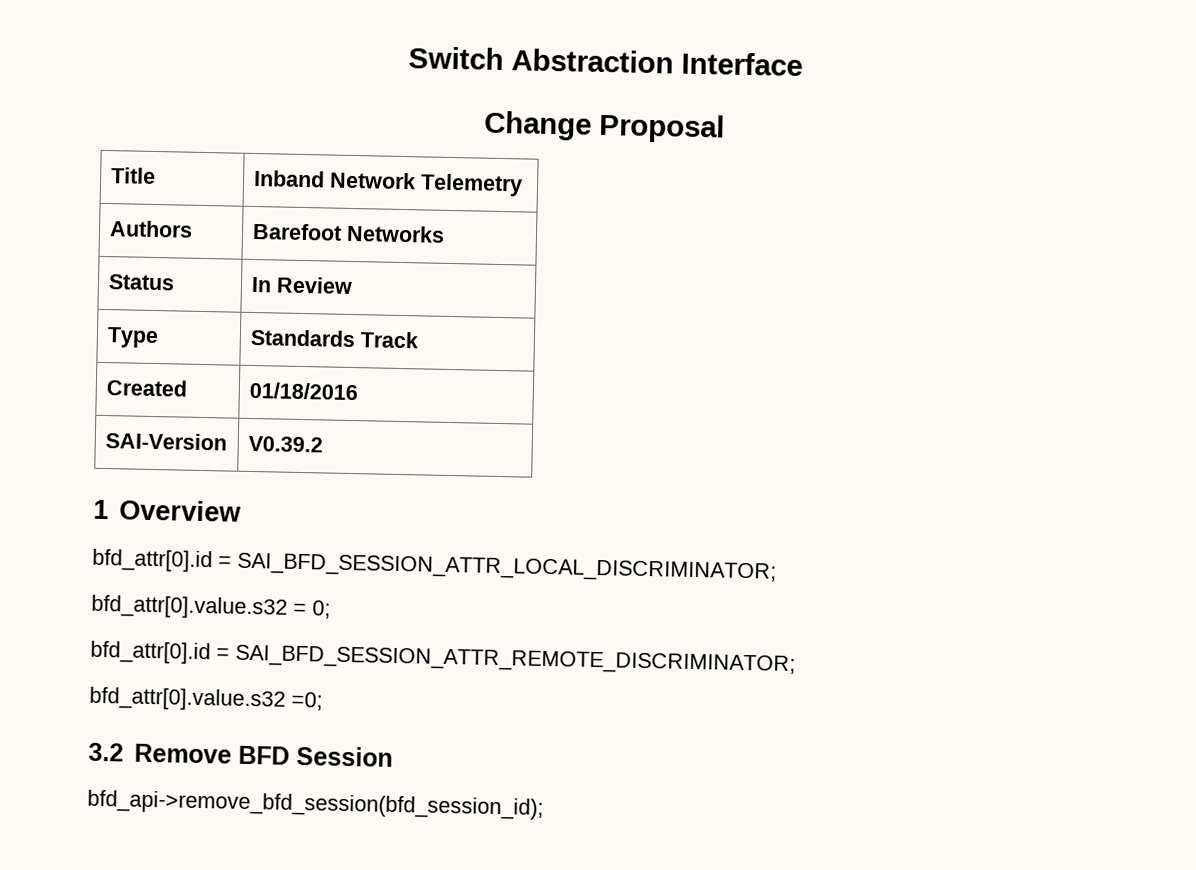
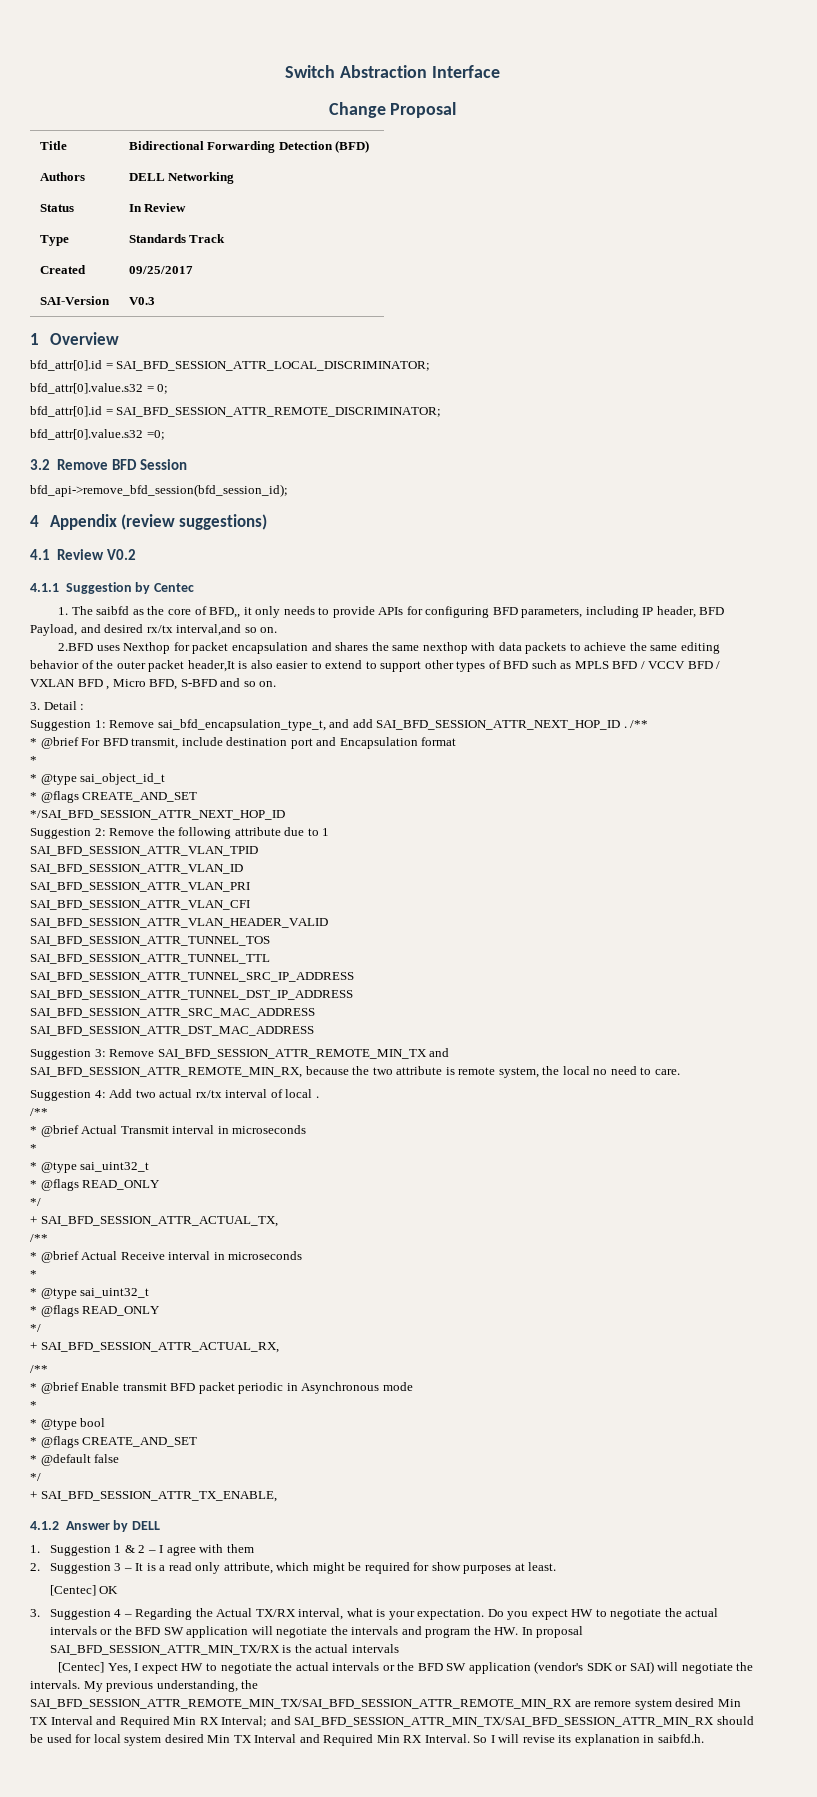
[252,169,523,197] Inband Network Telemetry -> [128,140,370,153] Bidirectional Forwarding Detection (BFD)
[251,222,445,243] Barefoot Networks -> [128,172,235,184] DELL Networking
[248,381,358,401] 01/18/2016 -> [128,266,193,274] 09/25/2017
[247,435,323,453] V0.39.2 -> [128,297,155,305] V0.3
(544, 804) none -> [30,514,268,530] [30,549,136,560] [30,582,195,594] [58,606,725,618] [30,624,278,636] [58,642,720,654] [30,660,721,672] [30,678,277,690] [30,701,85,710] [30,719,649,731] [30,737,457,749] [30,756,37,764] [30,773,166,785] [30,791,198,803] [30,810,285,820] [30,827,330,839] [30,846,258,856] [30,864,243,874] [30,882,250,892] [30,900,250,910] [30,918,328,928] [30,936,270,946] [30,954,270,964] [30,972,354,982] [30,990,353,1000] [30,1008,315,1018] [30,1026,314,1036] [30,1048,450,1060] [30,1066,680,1078] [30,1089,319,1101] [30,1108,48,1116] [30,1125,307,1137] [30,1144,37,1152] [30,1162,150,1173] [30,1179,161,1191] [30,1198,41,1206] [30,1216,278,1227] [30,1234,48,1242] [30,1251,303,1263] [30,1270,37,1278] [30,1288,150,1299] [30,1305,161,1317] [30,1324,41,1332] [30,1342,279,1353] [30,1365,48,1373] [30,1382,413,1394] [30,1401,37,1409] [30,1418,106,1430] [30,1436,198,1448] [30,1454,120,1466] [30,1473,41,1481] [30,1491,277,1502] [30,1520,161,1532] [30,1544,254,1556] [30,1562,557,1574] [49,1585,119,1596] [30,1608,719,1620] [49,1626,584,1638] [49,1644,399,1655] [58,1661,754,1674] [30,1680,259,1692] [30,1698,741,1710] [30,1716,754,1728] [30,1734,704,1746] // 4 Appendix (review suggestions) // 4.1 Review V0.2 // 4.1.1 Suggestion by Centec // 1. The saibfd as the core of BFD,, it only needs to provide APIs for configuring BFD parameters, including IP header, BFD Payload, and desired rx/tx interval,and so on. // 2.BFD uses Nexthop for packet encapsulation and shares the same nexthop with data packets to achieve the same editing behavior of the outer packet header,It is also easier to extend to support other types of BFD such as MPLS BFD / VCCV BFD / VXLAN BFD , Micro BFD, S-BFD and so on. // 3. Detail : // Suggestion 1: Remove sai_bfd_encapsulation_type_t, and add SAI_BFD_SESSION_ATTR_NEXT_HOP_ID . /** // * @brief For BFD transmit, include destination port and Encapsulation format // * // * @type sai_object_id_t // * @flags CREATE_AND_SET // */SAI_BFD_SESSION_ATTR_NEXT_HOP_ID // Suggestion 2: Remove the following attribute due to 1 // SAI_BFD_SESSION_ATTR_VLAN_TPID // SAI_BFD_SESSION_ATTR_VLAN_ID // SAI_BFD_SESSION_ATTR_VLAN_PRI // SAI_BFD_SESSION_ATTR_VLAN_CFI // SAI_BFD_SESSION_ATTR_VLAN_HEADER_VALID // SAI_BFD_SESSION_ATTR_TUNNEL_TOS // SAI_BFD_SESSION_ATTR_TUNNEL_TTL // SAI_BFD_SESSION_ATTR_TUNNEL_SRC_IP_ADDRESS // SAI_BFD_SESSION_ATTR_TUNNEL_DST_IP_ADDRESS // SAI_BFD_SESSION_ATTR_SRC_MAC_ADDRESS // SAI_BFD_SESSION_ATTR_DST_MAC_ADDRESS // Suggestion 3: Remove SAI_BFD_SESSION_ATTR_REMOTE_MIN_TX and // SAI_BFD_SESSION_ATTR_REMOTE_MIN_RX, because the two attribute is remote system, the local no need to care. // Suggestion 4: Add two actual rx/tx interval of local . // /** // * @brief Actual Transmit interval in microseconds // * // * @type sai_uint32_t // * @flags READ_ONLY // */ // + SAI_BFD_SESSION_ATTR_ACTUAL_TX, // /** // * @brief Actual Receive interval in microseconds // * // * @type sai_uint32_t // * @flags READ_ONLY // */ // + SAI_BFD_SESSION_ATTR_ACTUAL_RX, // /** // * @brief Enable transmit BFD packet periodic in Asynchronous mode // * // * @type bool // * @flags CREATE_AND_SET // * @default false // */ // + SAI_BFD_SESSION_ATTR_TX_ENABLE, // 4.1.2 Answer by DELL // 1. Suggestion 1 & 2 – I agree with them // 2. Suggestion 3 – It is a read only attribute, which might be required for show purposes at least. // [Centec] OK // 3. Suggestion 4 – Regarding the Actual TX/RX interval, what is your expectation. Do you expect HW to negotiate the actual intervals or the BFD SW application will negotiate the intervals and program the HW. In proposal SAI_BFD_SESSION_ATTR_MIN_TX/RX is the actual intervals // [Centec] Yes, I expect HW to negotiate the actual intervals or the BFD SW application (vendor's SDK or SAI) will negotiate the intervals. My previous understanding, the SAI_BFD_SESSION_ATTR_REMOTE_MIN_TX/SAI_BFD_SESSION_ATTR_REMOTE_MIN_RX are remore system desired Min TX Interval and Required Min RX Interval; and SAI_BFD_SESSION_ATTR_MIN_TX/SAI_BFD_SESSION_ATTR_MIN_RX should be used for local system desired Min TX Interval and Required Min RX Interval. So I will revise its explanation in saibfd.h.

